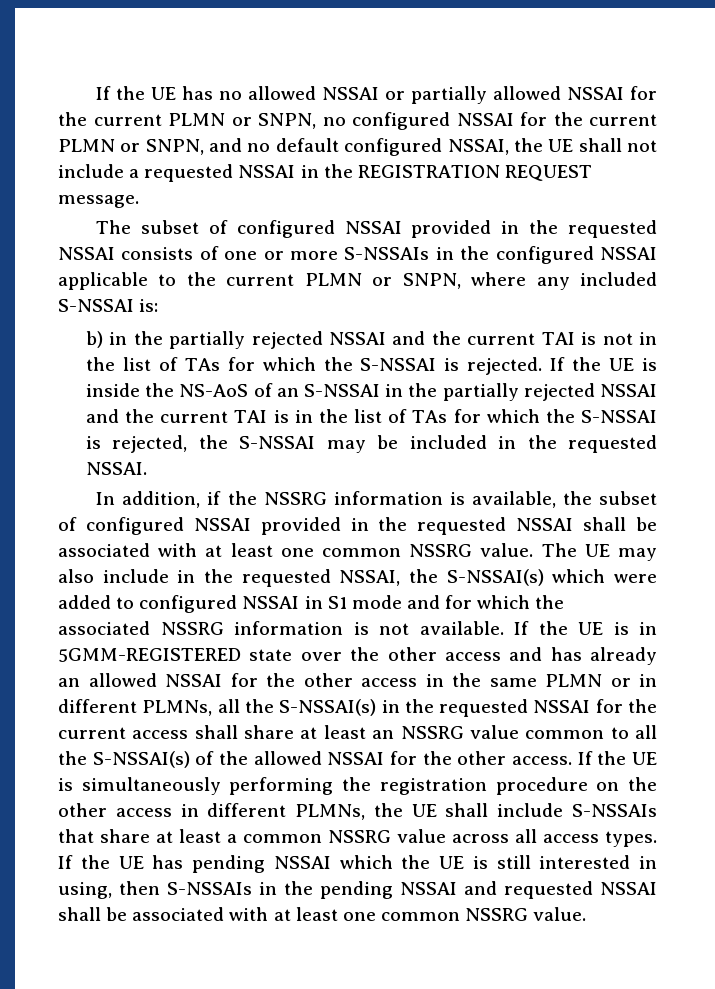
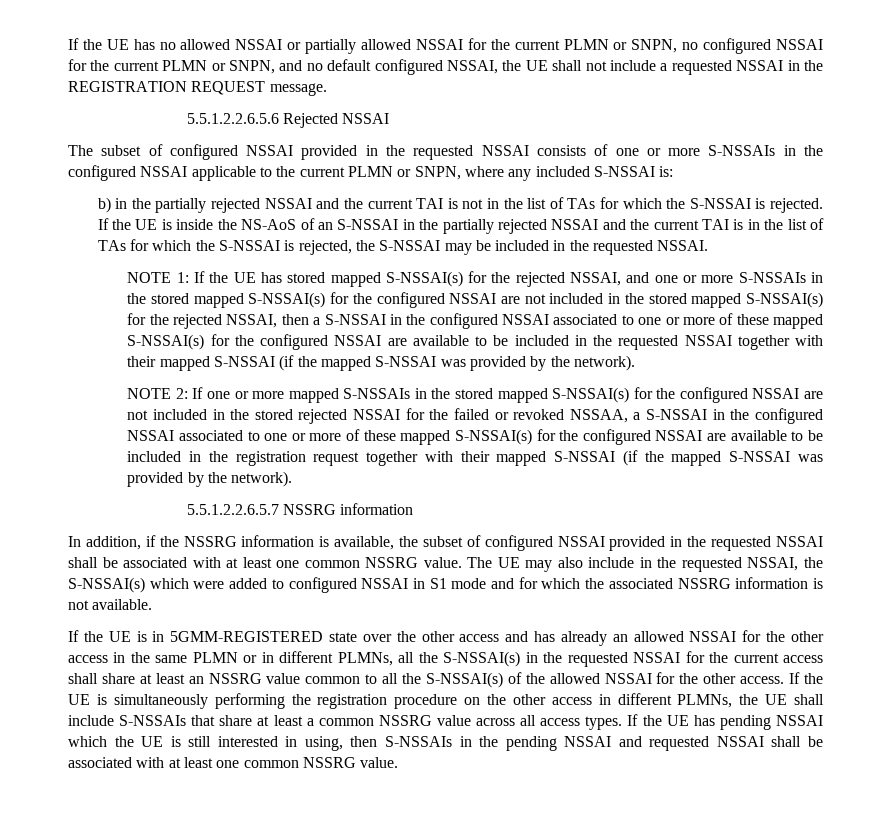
(139, 201) none -> [186,113,390,128] // 5.5.1.2.2.6.5.6 Rejected NSSAI
(147, 468) none -> [127,271,823,287] [127,292,824,308] [127,313,823,329] [127,334,824,350] [127,355,635,371] [127,387,823,403] [127,408,824,424] [127,429,824,445] [127,450,823,466] [127,471,293,487] [186,503,414,515] // NOTE 1: If the UE has stored mapped S-NSSAI(s) for the rejected NSSAI, and one or more S-NSSAIs in the stored mapped S-NSSAI(s) for the configured NSSAI are not included in the stored mapped S-NSSAI(s) for the rejected NSSAI, then a S-NSSAI in the configured NSSAI associated to one or more of these mapped S-NSSAI(s) for the configured NSSAI are available to be included in the requested NSSAI together with their mapped S-NSSAI (if the mapped S-NSSAI was provided by the network). // NOTE 2: If one or more mapped S-NSSAIs in the stored mapped S-NSSAI(s) for the configured NSSAI are not included in the stored rejected NSSAI for the failed or revoked NSSAA, a S-NSSAI in the configured NSSAI associated to one or more of these mapped S-NSSAI(s) for the configured NSSAI are available to be included in the registration request together with their mapped S-NSSAI (if the mapped S-NSSAI was provided by the network). // 5.5.1.2.2.6.5.7 NSSRG information
(504, 628) none -> (153, 604) //

